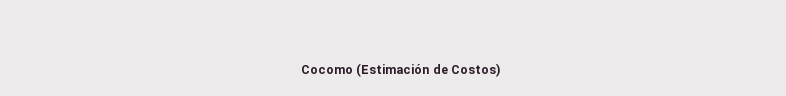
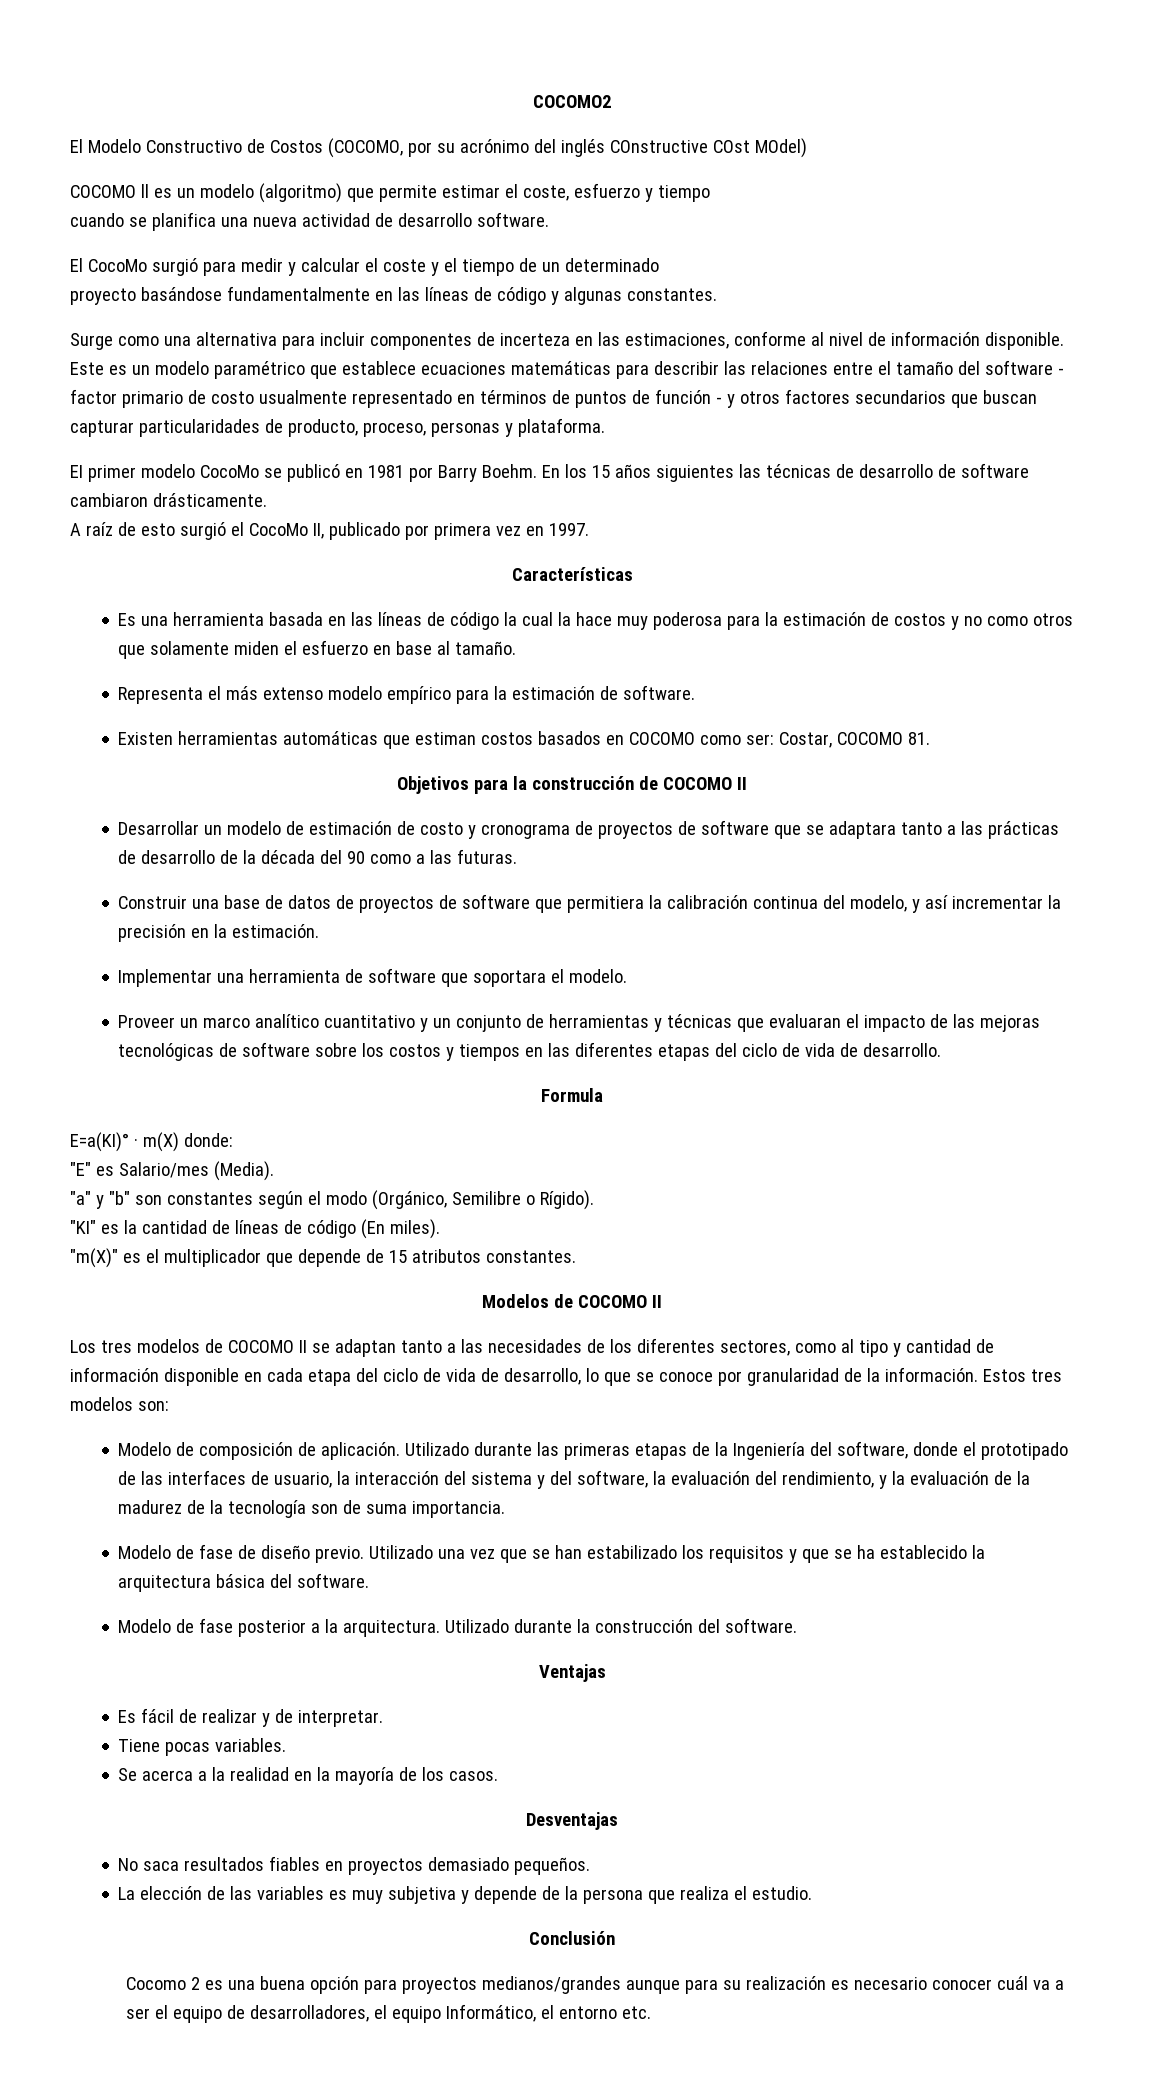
[300,63,501,77] Cocomo (Estimación de Costos) -> [533,95,611,108] [70,138,807,158] [70,183,710,203] [70,212,549,231] [70,258,659,276] [70,286,717,305] [70,331,1064,350] [70,360,1064,379] [70,389,1037,408] [70,418,605,437] [70,463,1029,482] [70,493,267,507] [70,522,589,540] [511,567,633,581] [118,612,1074,630] [118,640,517,659] [118,685,696,704] [118,731,931,749] [397,776,747,794] [118,820,1060,839] [118,849,518,864] [118,894,1062,913] [118,924,320,942] [118,968,628,987] [118,1014,1041,1032] [118,1042,942,1061] [541,1088,603,1102] [70,1132,233,1152] [70,1161,274,1181] [70,1190,594,1210] [70,1219,440,1239] [70,1248,576,1268] [482,1294,662,1308] [70,1338,994,1357] [70,1367,1062,1386] [70,1397,169,1411] [118,1441,1069,1460] [118,1470,1031,1489] [118,1500,506,1518] [118,1544,986,1563] [118,1573,370,1592] [118,1618,798,1637] [538,1664,606,1682] [118,1708,384,1727] [118,1738,287,1756] [118,1767,499,1785] [526,1812,618,1830] [118,1856,591,1875] [118,1886,813,1904] [529,1931,615,1945] [126,1976,1065,1994] [126,2004,652,2023] COCOMO2 // El Modelo Constructivo de Costos (COCOMO, por su acrónimo del inglés COnstructive COst MOdel) // COCOMO ll es un modelo (algoritmo) que permite estimar el coste, esfuerzo y tiempo // cuando se planifica una nueva actividad de desarrollo software. // El CocoMo surgió para medir y calcular el coste y el tiempo de un determinado // proyecto basándose fundamentalmente en las líneas de código y algunas constantes. // Surge como una alternativa para incluir componentes de incerteza en las estimaciones, conforme al nivel de información disponible. Este es un modelo paramétrico que establece ecuaciones matemáticas para describir las relaciones entre el tamaño del software - factor primario de costo usualmente representado en términos de puntos de función - y otros factores secundarios que buscan capturar particularidades de producto, proceso, personas y plataforma. // EI primer modelo CocoMo se publicó en 1981 por Barry Boehm. En los 15 años siguientes las técnicas de desarrollo de software cambiaron drásticamente. // A raíz de esto surgió el CocoMo II, publicado por primera vez en 1997. // Características // Es una herramienta basada en las líneas de código la cual la hace muy poderosa para la estimación de costos y no como otros que solamente miden el esfuerzo en base al tamaño. // Representa el más extenso modelo empírico para la estimación de software. // Existen herramientas automáticas que estiman costos basados en COCOMO como ser: Costar, COCOMO 81. // Objetivos para la construcción de COCOMO II // Desarrollar un modelo de estimación de costo y cronograma de proyectos de software que se adaptara tanto a las prácticas de desarrollo de la década del 90 como a las futuras. // Construir una base de datos de proyectos de software que permitiera la calibración continua del modelo, y así incrementar la precisión en la estimación. // Implementar una herramienta de software que soportara el modelo. // Proveer un marco analítico cuantitativo y un conjunto de herramientas y técnicas que evaluaran el impacto de las mejoras tecnológicas de software sobre los costos y tiempos en las diferentes etapas del ciclo de vida de desarrollo. // Formula // E=a(KI)° · m(X) donde: // "E" es Salario/mes (Media). // "a" y "b" son constantes según el modo (Orgánico, Semilibre o Rígido). // "KI" es la cantidad de líneas de código (En miles). // "m(X)" es el multiplicador que depende de 15 atributos constantes. // Modelos de COCOMO II // Los tres modelos de COCOMO II se adaptan tanto a las necesidades de los diferentes sectores, como al tipo y cantidad de información disponible en cada etapa del ciclo de vida de desarrollo, lo que se conoce por granularidad de la información. Estos tres modelos son: // Modelo de composición de aplicación. Utilizado durante las primeras etapas de la Ingeniería del software, donde el prototipado de las interfaces de usuario, la interacción del sistema y del software, la evaluación del rendimiento, y la evaluación de la madurez de la tecnología son de suma importancia. // Modelo de fase de diseño previo. Utilizado una vez que se han estabilizado los requisitos y que se ha establecido la arquitectura básica del software. // Modelo de fase posterior a la arquitectura. Utilizado durante la construcción del software. // Ventajas // Es fácil de realizar y de interpretar. // Tiene pocas variables. // Se acerca a la realidad en la mayoría de los casos. // Desventajas // No saca resultados fiables en proyectos demasiado pequeños. // La elección de las variables es muy subjetiva y depende de la persona que realiza el estudio. // Conclusión // Cocomo 2 es una buena opción para proyectos medianos/grandes aunque para su realización es necesario conocer cuál va a ser el equipo de desarrolladores, el equipo Informático, el entorno etc.

